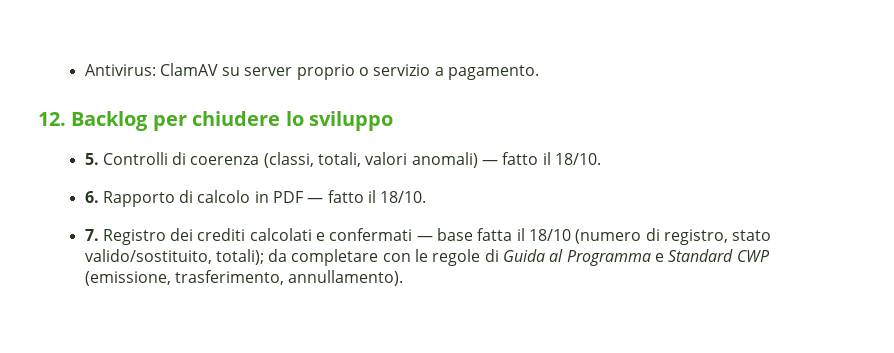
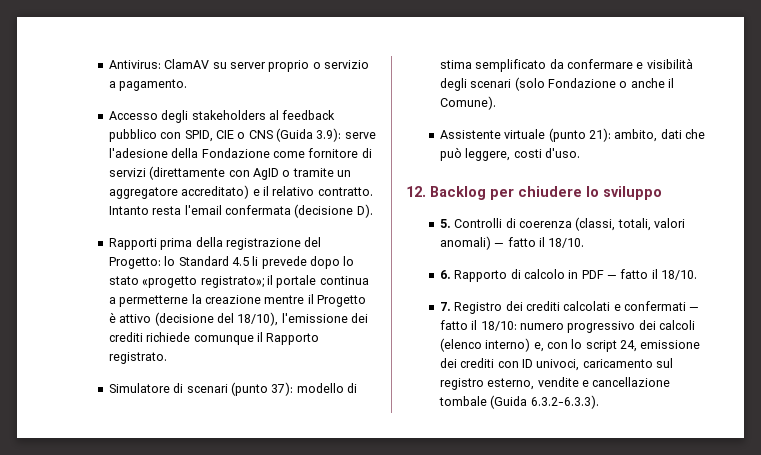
(540, 72) none -> [108,110,336,123] [108,128,376,142] [108,148,372,158] [108,166,352,180] [108,185,373,199] [108,204,373,218] [108,237,322,250] [108,256,355,269] [108,275,369,288] [108,294,367,307] [108,312,369,326] [108,332,320,345] [108,352,167,364] [108,382,358,396] [439,58,693,72] [439,77,675,91] [439,96,496,110] [439,128,706,142] [439,147,580,161] // Accesso degli stakeholders al feedback pubblico con SPID, CIE o CNS (Guida 3.9): serve l'adesione della Fondazione come fornitore di servizi (direttamente con AgID o tramite un aggregatore accreditato) e il relativo contratto. Intanto resta l'email confermata (decisione D). // Rapporti prima della registrazione del Progetto: lo Standard 4.5 li prevede dopo lo stato «progetto registrato»; il portale continua a permetterne la creazione mentre il Progetto è attivo (decisione del 18/10), l'emissione dei crediti richiede comunque il Rapporto registrato. // Simulatore di scenari (punto 37): modello di stima semplificato da confermare e visibilità degli scenari (solo Fondazione o anche il Comune). // Assistente virtuale (punto 21): ambito, dati che può leggere, costi d'uso.
[437,228,772,245] [84,249,770,266] [84,270,404,286] base fatta il 18/10 (numero di registro, stato valido/sostituito, totali); da completare con le regole di Guida al Programma e Standard CWP (emissione, trasferimento, annullamento). -> [439,320,696,333] [439,338,701,352] [439,358,674,371] [439,377,671,390] [438,395,599,409] fatto il 18/10: numero progressivo dei calcoli (elenco interno) e, con lo script 24, emissione dei crediti con ID univoci, caricamento sul registro esterno, vendite e cancellazione tombale (Guida 6.3.2-6.3.3).

